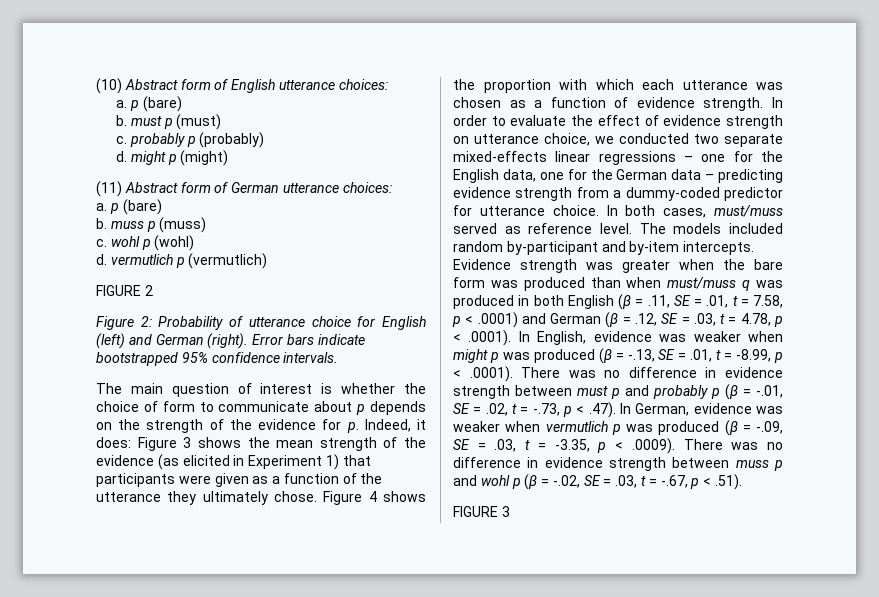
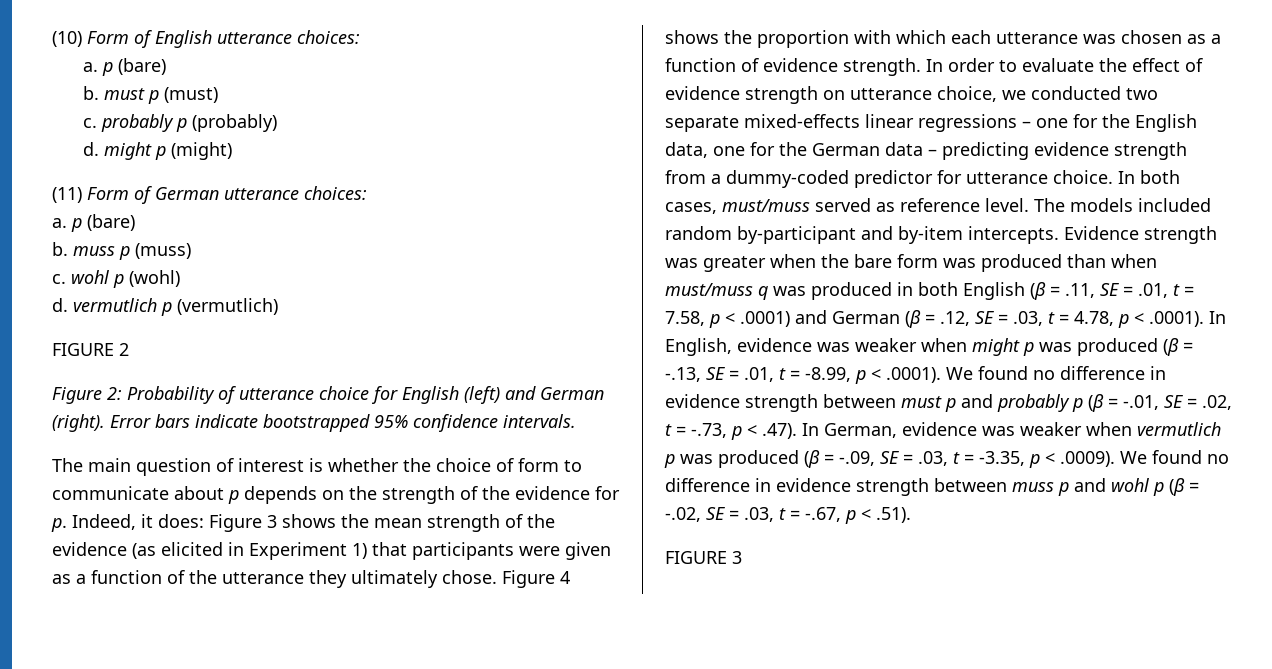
[124,79,211,90] Abstract form -> [87,31,129,44] Form
[124,182,211,193] Abstract form -> [87,187,129,200] Form
[521,367,596,378] There was -> [946,366,1028,380] We found
[683,439,759,450] There was -> [1120,450,1202,464] We found

